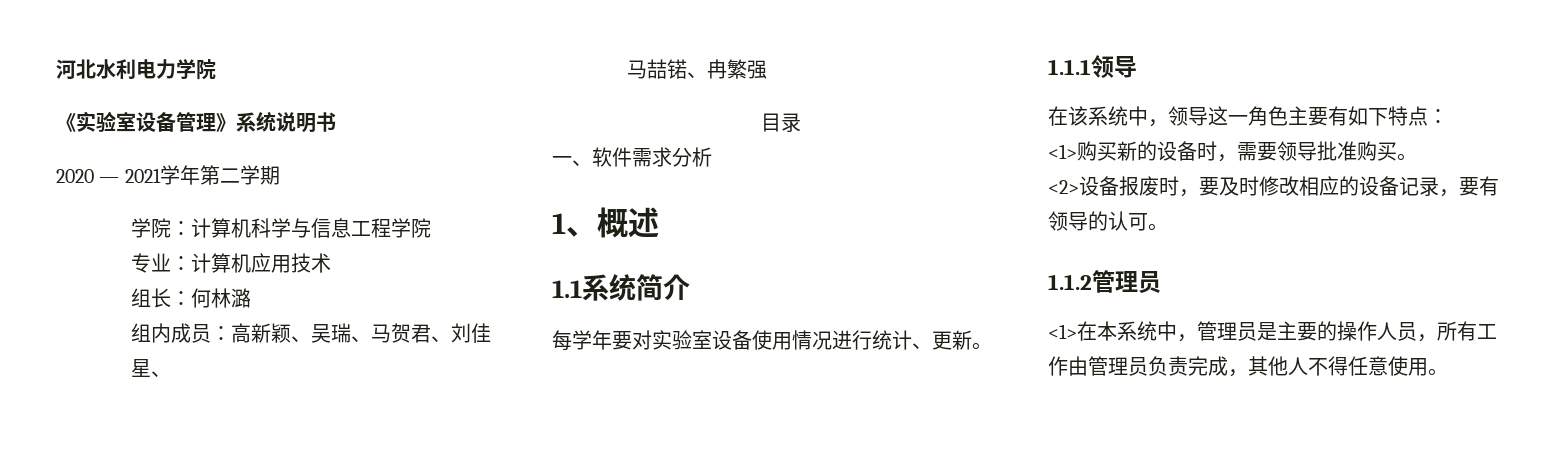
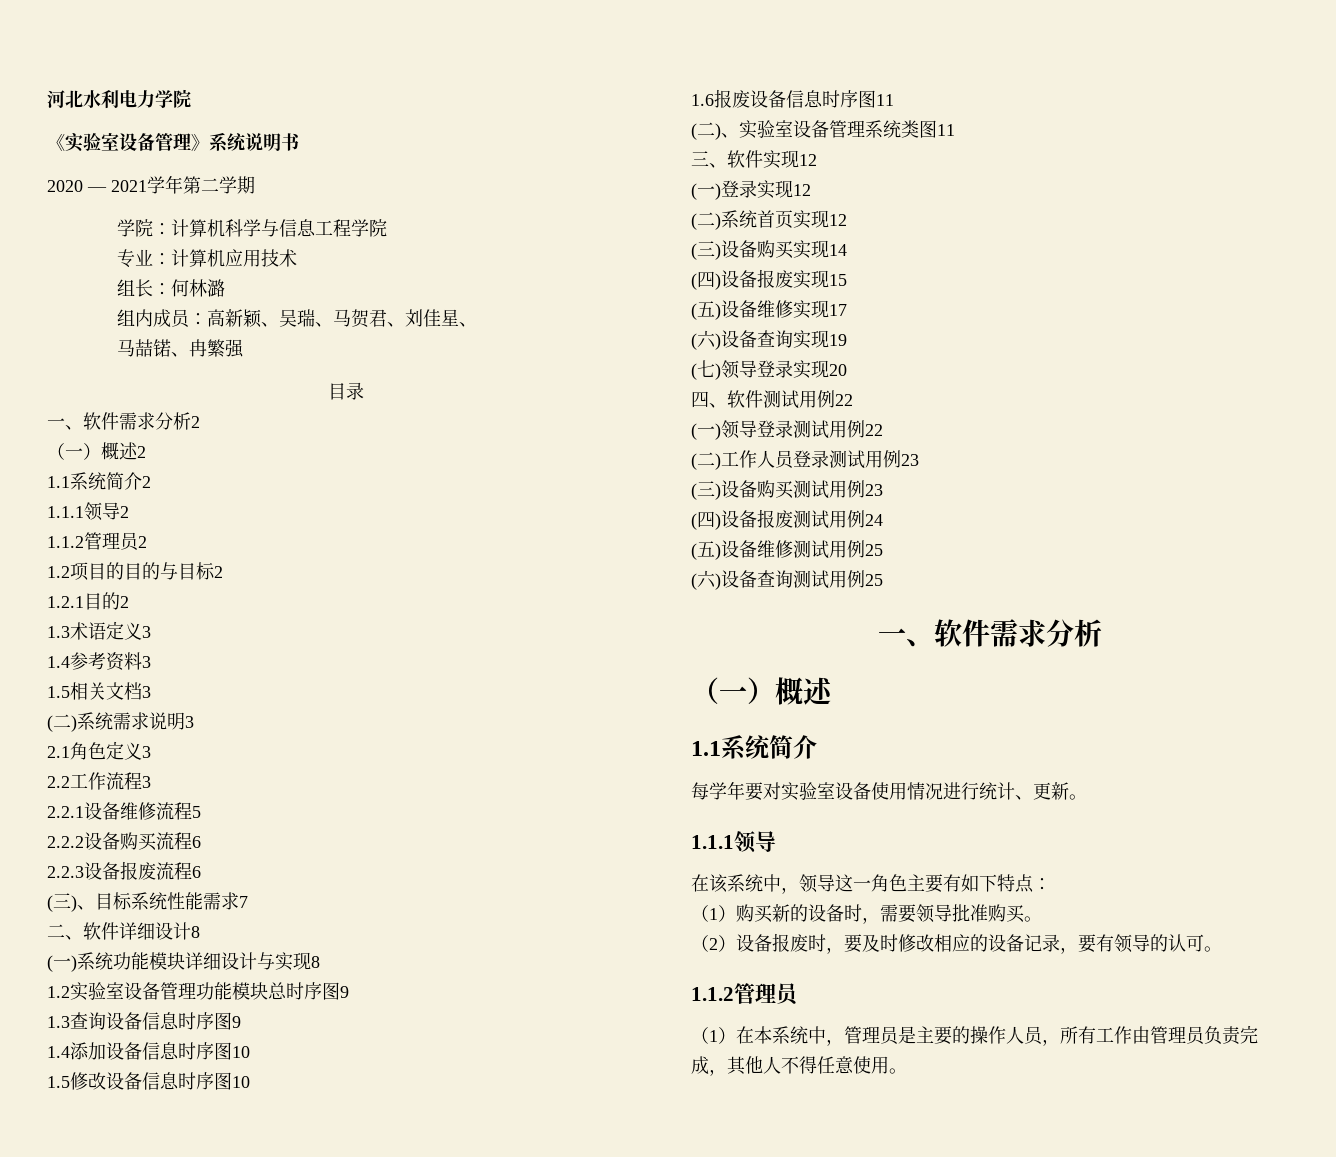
[552,213,597,237] // 1、 -> [191,416,200,428] [47,442,146,460] [47,472,151,490] [47,502,129,521] [47,532,147,551] [47,562,223,581] [47,592,129,610] [47,621,151,640] [47,652,151,671] [47,682,151,700] [47,712,194,732] [47,741,151,760] [47,772,151,790] [47,802,201,820] [47,832,201,851] [47,861,201,880] [47,892,248,912] [47,922,200,940] [47,952,320,972] [47,982,349,1001] [47,1012,241,1030] [47,1042,250,1060] [47,1072,250,1090] [691,89,894,108] [691,120,955,140] [691,150,817,169] [691,180,811,200] [691,210,847,230] [691,240,847,260] [691,269,847,290] [691,300,847,320] [691,330,847,350] [691,360,847,380] [691,390,853,409] [691,420,883,440] [691,450,919,470] [691,480,883,500] [691,509,883,530] [691,540,883,560] [691,570,883,590] [878,619,1102,647] [691,677,775,704] 2 // （一）概述2 // 1.1系统简介2 // 1.1.1领导2 // 1.1.2管理员2 // 1.2项目的目的与目标2 // 1.2.1目的2 // 1.3术语定义3 // 1.4参考资料3 // 1.5相关文档3 // (二)系统需求说明3 // 2.1角色定义3 // 2.2工作流程3 // 2.2.1设备维修流程5 // 2.2.2设备购买流程6 // 2.2.3设备报废流程6 // (三)、目标系统性能需求7 // 二、软件详细设计8 // (一)系统功能模块详细设计与实现8 // 1.2实验室设备管理功能模块总时序图9 // 1.3查询设备信息时序图9 // 1.4添加设备信息时序图10 // 1.5修改设备信息时序图10 // 1.6报废设备信息时序图11 // (二)、实验室设备管理系统类图11 // 三、软件实现12 // (一)登录实现12 // (二)系统首页实现12 // (三)设备购买实现14 // (四)设备报废实现15 // (五)设备维修实现17 // (六)设备查询实现19 // (七)领导登录实现20 // 四、软件测试用例22 // (一)领导登录测试用例22 // (二)工作人员登录测试用例23 // (三)设备购买测试用例23 // (四)设备报废测试用例24 // (五)设备维修测试用例25 // (六)设备查询测试用例25 // 一、软件需求分析 // （一）
[1048,144,1077,159] <1> -> [691,905,736,922] （1）
[1048,180,1079,194] <2> -> [691,935,736,952] （2）
[1048,324,1077,339] <1> -> [691,1027,736,1044] （1）

